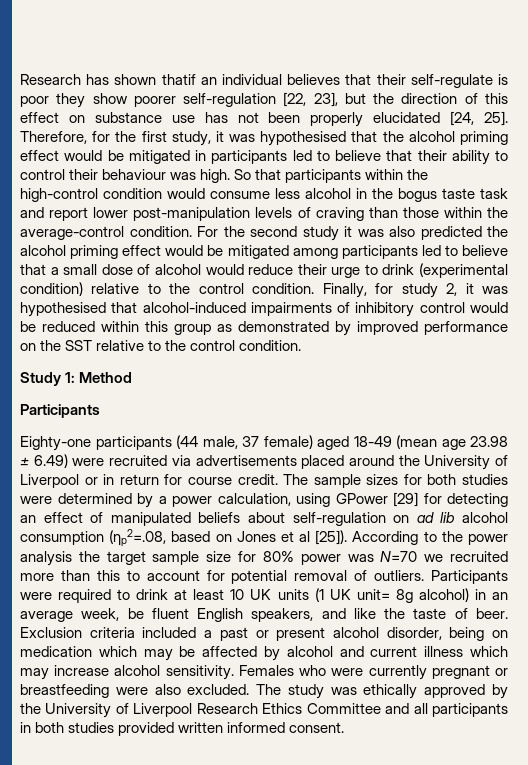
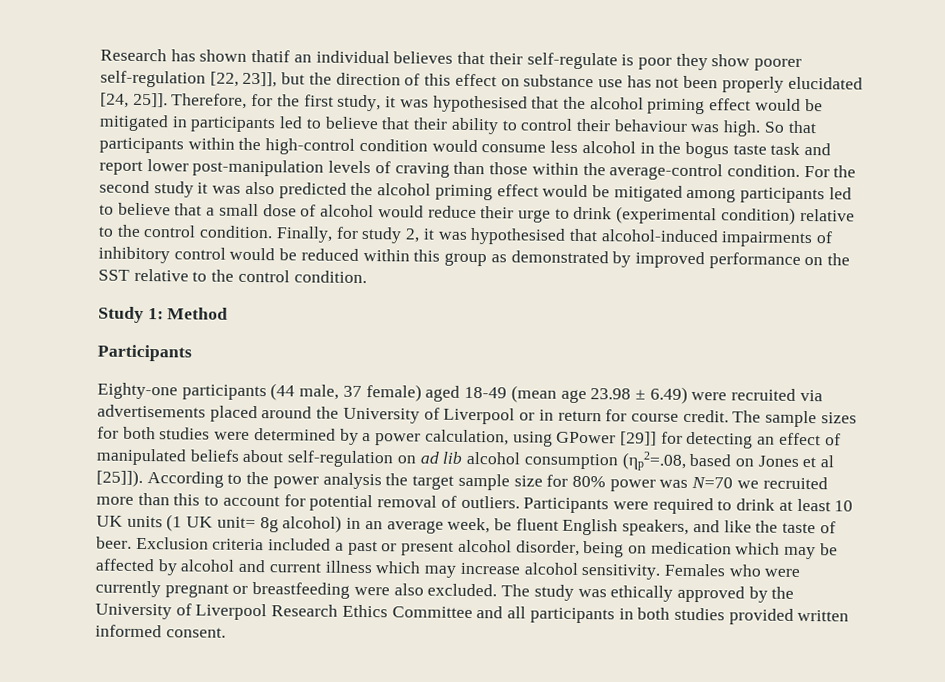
[313,92,338,107] 23], -> [242,71,278,88] 23]],
[483,111,508,126] 25]. -> [132,92,168,108] 25]].
[393,492,418,507] [29] -> [619,431,657,446] [29]]
[315,530,348,545] [25]). -> [96,469,143,488] [25]]).

